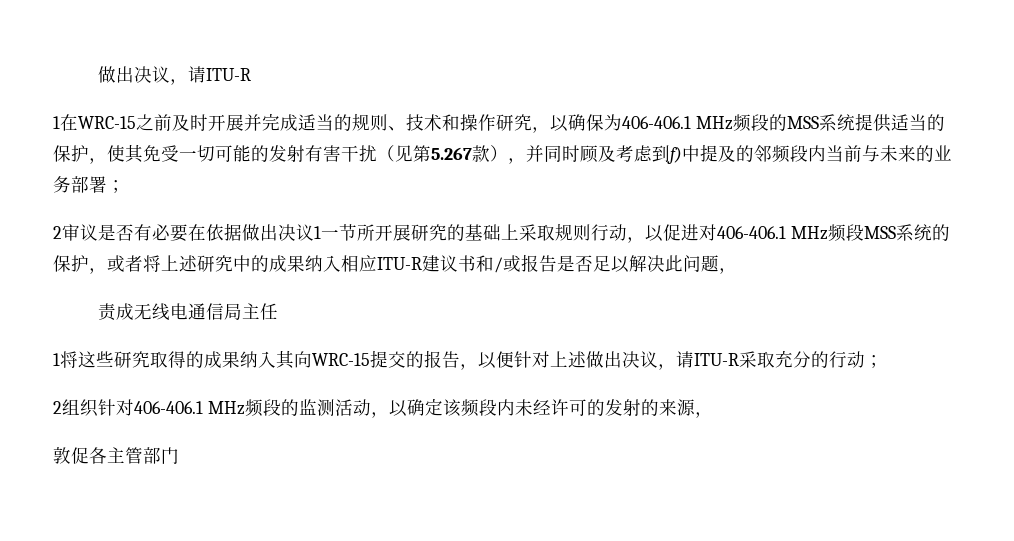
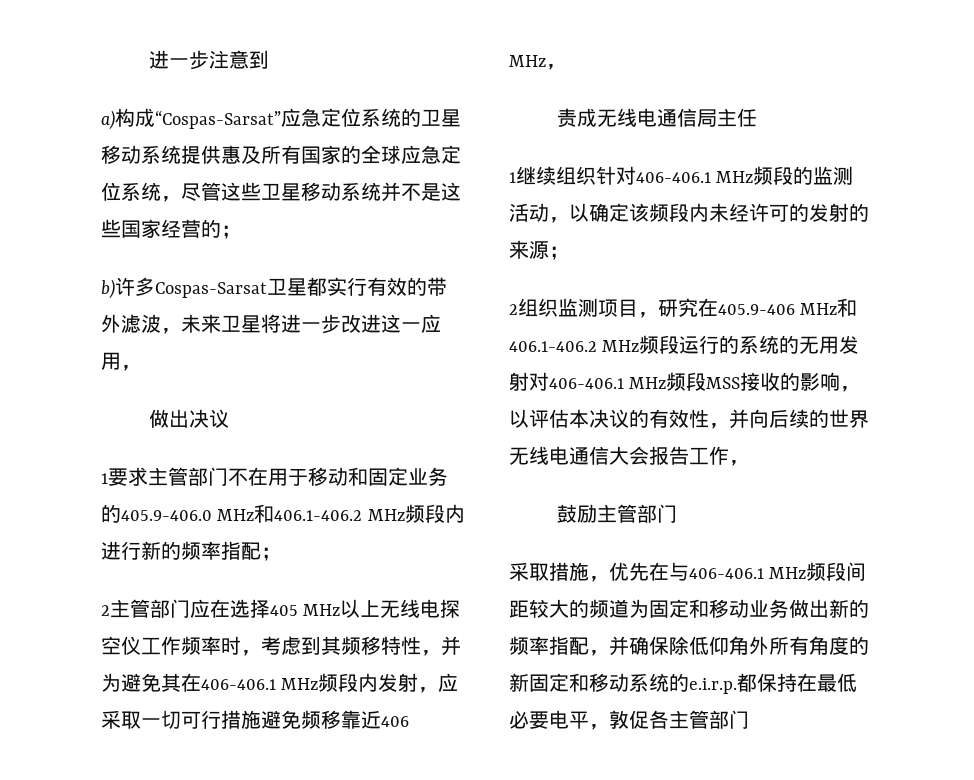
[97,66,251,85] [53,113,945,133] [53,144,952,164] [53,176,125,193] [53,223,950,243] [53,254,719,274] 做出决议，请ITU-R // 1在WRC-15之前及时开展并完成适当的规则、技术和操作研究，以确保为406-406.1 MHz频段的MSS系统提供适当的保护，使其免受一切可能的发射有害干扰（见第5.267款），并同时顾及考虑到f)中提及的邻频段内当前与未来的业务部署； // 2审议是否有必要在依据做出决议1一节所开展研究的基础上采取规则行动，以促进对406-406.1 MHz频段MSS系统的保护，或者将上述研究中的成果纳入相应ITU-R建议书和/或报告是否足以解决此问题 -> [148,50,269,70] [101,108,461,130] [101,145,461,164] [101,182,461,202] [101,219,241,239] [101,277,447,299] [101,314,441,334] [101,352,141,371] [148,409,229,428] [101,467,448,486] [101,504,465,523] [101,541,281,561] [101,599,461,618] [101,636,461,656] [101,673,459,693] [101,710,409,729] [509,55,546,67] 进一步注意到 // a)构成“Cospas-Sarsat”应急定位系统的卫星移动系统提供惠及所有国家的全球应急定位系统，尽管这些卫星移动系统并不是这些国家经营的； // b)许多Cospas-Sarsat卫星都实行有效的带外滤波，未来卫星将进一步改进这一应用， // 做出决议 // 1要求主管部门不在用于移动和固定业务的405.9-406.0 MHz和406.1-406.2 MHz频段内进行新的频率指配； // 2主管部门应在选择405 MHz以上无线电探空仪工作频率时，考虑到其频移特性，并为避免其在406-406.1 MHz频段内发射，应采取一切可行措施避免频移靠近406 MHz
[60,350,883,370] [53,401,62,414] 将这些研究取得的成果纳入其向WRC-15提交的报告，以便针对上述做出决议，请ITU-R采取充分的行动； // 2 -> [516,166,556,185] 继续
[694,412,713,418] ， // -> [549,246,569,260] [509,298,858,318] [509,335,860,354] [509,372,861,392] [509,409,869,429] [509,446,749,466] [556,504,677,523] [509,562,867,582] [509,599,869,618] [509,636,869,656] [509,673,857,694] [509,710,609,730] ； // 2组织监测项目，研究在405.9-406 MHz和406.1-406.2 MHz频段运行的系统的无用发射对406-406.1 MHz频段MSS接收的影响，以评估本决议的有效性，并向后续的世界无线电通信大会报告工作， // 鼓励主管部门 // 采取措施，优先在与406-406.1 MHz频段间距较大的频道为固定和移动业务做出新的频率指配，并确保除低仰角外所有角度的新固定和移动系统的e.i.r.p.都保持在最低必要电平，

